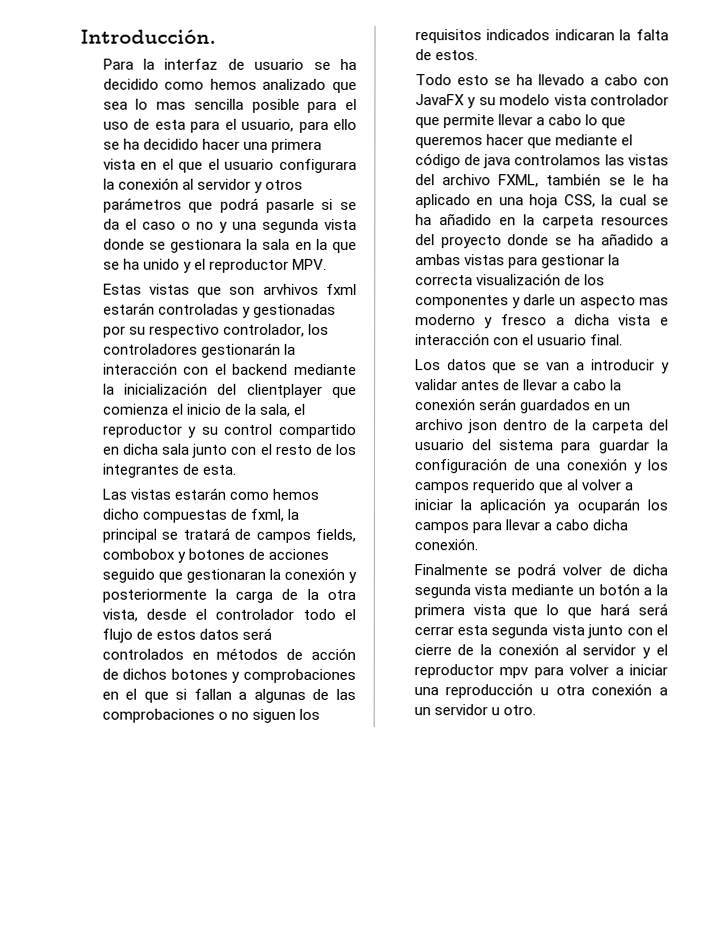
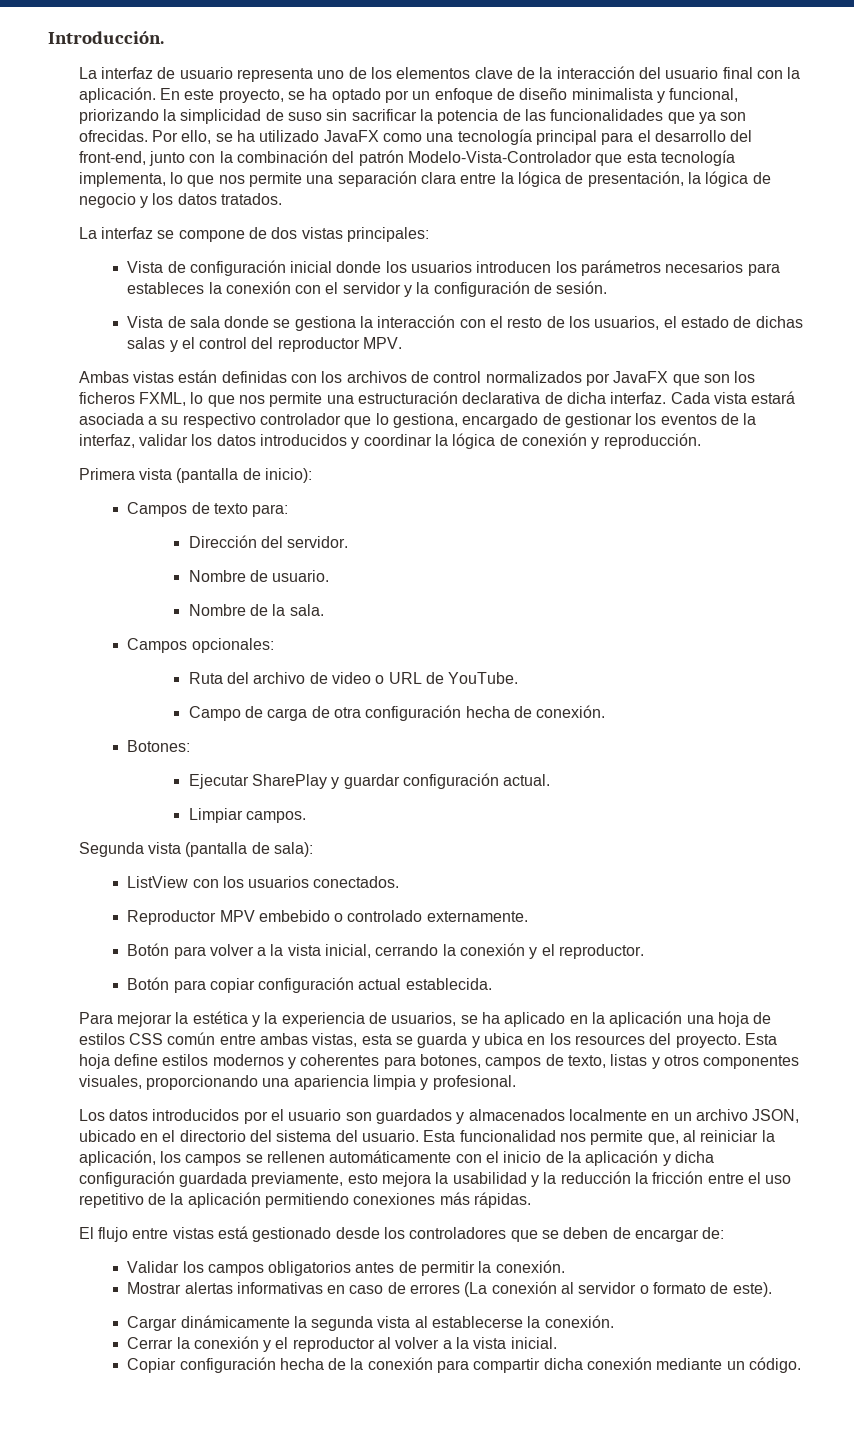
[102,58,156,70] Para la -> [78,67,97,79] La
[313,58,357,70] [102,78,357,93] [102,98,357,113] [102,118,358,133] [102,138,322,153] [102,158,357,173] [102,177,303,193] [102,197,357,213] [102,218,357,233] [102,238,357,253] [102,258,327,273] [102,283,357,298] [102,302,336,318] [102,323,329,338] [102,342,296,358] [102,362,357,375] [102,382,357,398] [102,403,306,417] [102,423,357,438] [102,443,357,458] [101,463,237,478] [101,487,319,500] [101,508,299,523] [101,527,356,543] [101,548,329,563] [101,567,357,583] [101,588,356,603] [101,608,356,622] [101,627,272,643] [101,647,356,660] [101,668,356,683] [101,688,356,703] [101,708,320,723] [414,29,669,44] [414,49,478,61] [414,74,669,86] [414,94,669,109] [414,114,626,129] [414,134,633,149] [414,153,669,169] [414,173,669,188] [414,194,669,209] [414,213,669,229] [414,233,669,249] [414,254,620,269] [414,273,605,286] [414,294,669,309] [414,314,669,329] [414,333,623,346] [414,359,670,374] [414,379,622,391] [414,398,631,414] [414,419,669,434] [414,439,669,454] [413,458,669,474] [413,479,633,494] [413,498,668,514] [413,519,628,534] [413,538,478,551] [413,563,668,579] [413,583,668,599] [413,603,668,619] [413,624,668,639] [413,643,668,659] [413,664,668,679] [413,683,668,699] [413,704,536,716] se ha decidido como hemos analizado que sea lo mas sencilla posible para el uso de esta para el usuario, para ello se ha decidido hacer una primera vista en el que el usuario configurara la conexión al servidor y otros parámetros que podrá pasarle si se da el caso o no y una segunda vista donde se gestionara la sala en la que se ha unido y el reproductor MPV. // Estas vistas que son arvhivos fxml estarán controladas y gestionadas por su respectivo controlador, los controladores gestionarán la interacción con el backend mediante la inicialización del clientplayer que comienza el inicio de la sala, el reproductor y su control compartido en dicha sala junto con el resto de los integrantes de esta. // Las vistas estarán como hemos dicho compuestas de fxml, la principal se tratará de campos fields, combobox y botones de acciones seguido que gestionaran la conexión y posteriormente la carga de la otra vista, desde el controlador todo el flujo de estos datos será controlados en métodos de acción de dichos botones y comprobaciones en el que si fallan a algunas de las comprobaciones o no siguen los requisitos indicados indicaran la falta de estos. // Todo esto se ha llevado a cabo con JavaFX y su modelo vista controlador que permite llevar a cabo lo que queremos hacer que mediante el código de java controlamos las vistas del archivo FXML, también se le ha aplicado en una hoja CSS, la cual se ha añadido en la carpeta resources del proyecto donde se ha añadido a ambas vistas para gestionar la correcta visualización de los componentes y darle un aspecto mas moderno y fresco a dicha vista e interacción con el usuario final. // Los datos que se van a introducir y validar antes de llevar a cabo la conexión serán guardados en un archivo json dentro de la carpeta del usuario del sistema para guardar la configuración de una conexión y los campos requerido que al volver a iniciar la aplicación ya ocuparán los campos para llevar a cabo dicha conexión. // Finalmente se podrá volver de dicha segunda vista mediante un botón a la primera vista que lo que hará será cerrar esta segunda vista junto con el cierre de la conexión al servidor y el reproductor mpv para volver a iniciar una reproducción u otra conexión a un servidor u otro. -> [237,66,801,82] [78,87,739,103] [78,109,747,124] [78,129,753,145] [78,150,735,166] [78,171,771,187] [78,193,283,208] [78,227,430,242] [127,260,780,276] [127,281,608,297] [127,315,803,331] [127,337,403,352] [78,370,756,386] [78,391,796,407] [78,413,757,428] [78,433,701,449] [78,468,313,483] [127,502,289,517] [188,535,349,548] [188,570,330,582] [188,604,324,616] [127,638,274,653] [188,672,519,684] [188,705,606,721] [127,740,191,752] [188,773,551,789] [188,808,307,823] [78,842,314,857] [127,876,400,888] [127,910,528,925] [127,943,645,959] [127,977,492,993] [78,1011,772,1027] [78,1032,777,1048] [78,1054,800,1069] [78,1075,516,1090] [78,1109,800,1124] [78,1130,775,1145] [78,1150,714,1166] [78,1171,792,1187] [78,1192,532,1208] [78,1226,725,1242] [127,1260,565,1276] [127,1281,772,1297] [127,1315,614,1331] [127,1336,557,1352] [127,1357,802,1373] representa uno de los elementos clave de la interacción del usuario final con la aplicación. En este proyecto, se ha optado por un enfoque de diseño minimalista y funcional, priorizando la simplicidad de suso sin sacrificar la potencia de las funcionalidades que ya son ofrecidas. Por ello, se ha utilizado JavaFX como una tecnología principal para el desarrollo del front-end, junto con la combinación del patrón Modelo-Vista-Controlador que esta tecnología implementa, lo que nos permite una separación clara entre la lógica de presentación, la lógica de negocio y los datos tratados. // La interfaz se compone de dos vistas principales: // Vista de configuración inicial donde los usuarios introducen los parámetros necesarios para estableces la conexión con el servidor y la configuración de sesión. // Vista de sala donde se gestiona la interacción con el resto de los usuarios, el estado de dichas salas y el control del reproductor MPV. // Ambas vistas están definidas con los archivos de control normalizados por JavaFX que son los ficheros FXML, lo que nos permite una estructuración declarativa de dicha interfaz. Cada vista estará asociada a su respectivo controlador que lo gestiona, encargado de gestionar los eventos de la interfaz, validar los datos introducidos y coordinar la lógica de conexión y reproducción. // Primera vista (pantalla de inicio): // Campos de texto para: // Dirección del servidor. // Nombre de usuario. // Nombre de la sala. // Campos opcionales: // Ruta del archivo de video o URL de YouTube. // Campo de carga de otra configuración hecha de conexión. // Botones: // Ejecutar SharePlay y guardar configuración actual. // Limpiar campos. // Segunda vista (pantalla de sala): // ListView con los usuarios conectados. // Reproductor MPV embebido o controlado externamente. // Botón para volver a la vista inicial, cerrando la conexión y el reproductor. // Botón para copiar configuración actual establecida. // Para mejorar la estética y la experiencia de usuarios, se ha aplicado en la aplicación una hoja de estilos CSS común entre ambas vistas, esta se guarda y ubica en los resources del proyecto. Esta hoja define estilos modernos y coherentes para botones, campos de texto, listas y otros componentes visuales, proporcionando una apariencia limpia y profesional. // Los datos introducidos por el usuario son guardados y almacenados localmente en un archivo JSON, ubicado en el directorio del sistema del usuario. Esta funcionalidad nos permite que, al reiniciar la aplicación, los campos se rellenen automáticamente con el inicio de la aplicación y dicha configuración guardada previamente, esto mejora la usabilidad y la reducción la fricción entre el uso repetitivo de la aplicación permitiendo conexiones más rápidas. // El flujo entre vistas está gestionado desde los controladores que se deben de encargar de: // Validar los campos obligatorios antes de permitir la conexión. // Mostrar alertas informativas en caso de errores (La conexión al servidor o formato de este). // Cargar dinámicamente la segunda vista al establecerse la conexión. // Cerrar la conexión y el reproductor al volver a la vista inicial. // Copiar configuración hecha de la conexión para compartir dicha conexión mediante un código.

